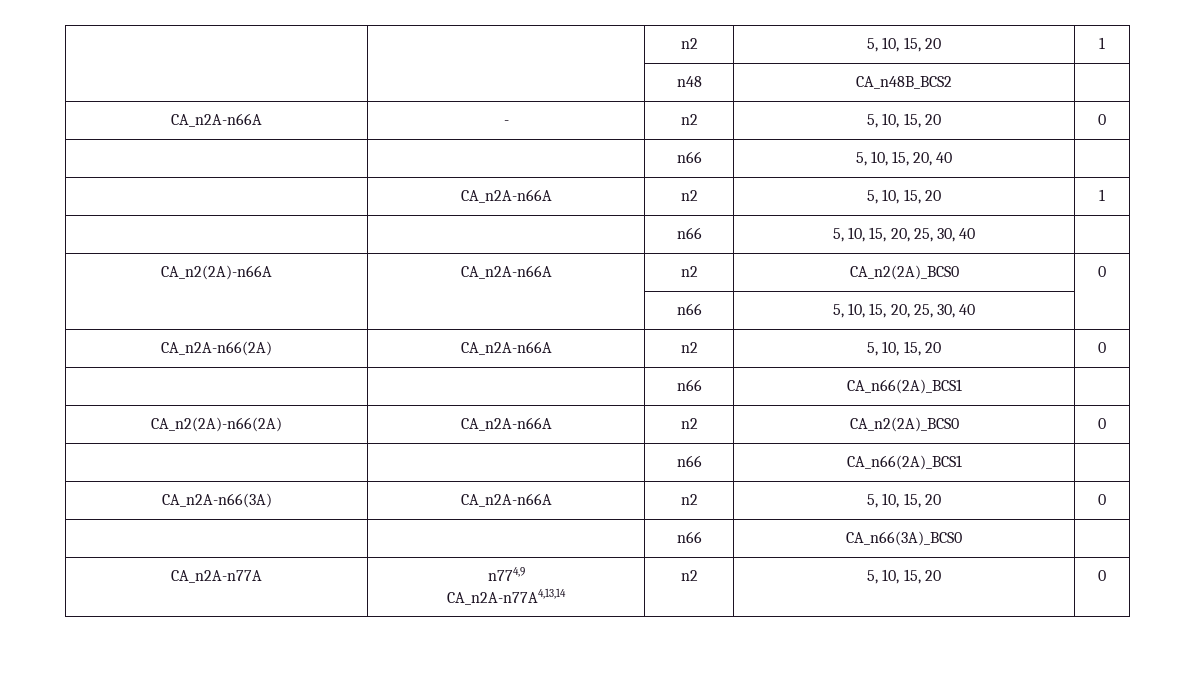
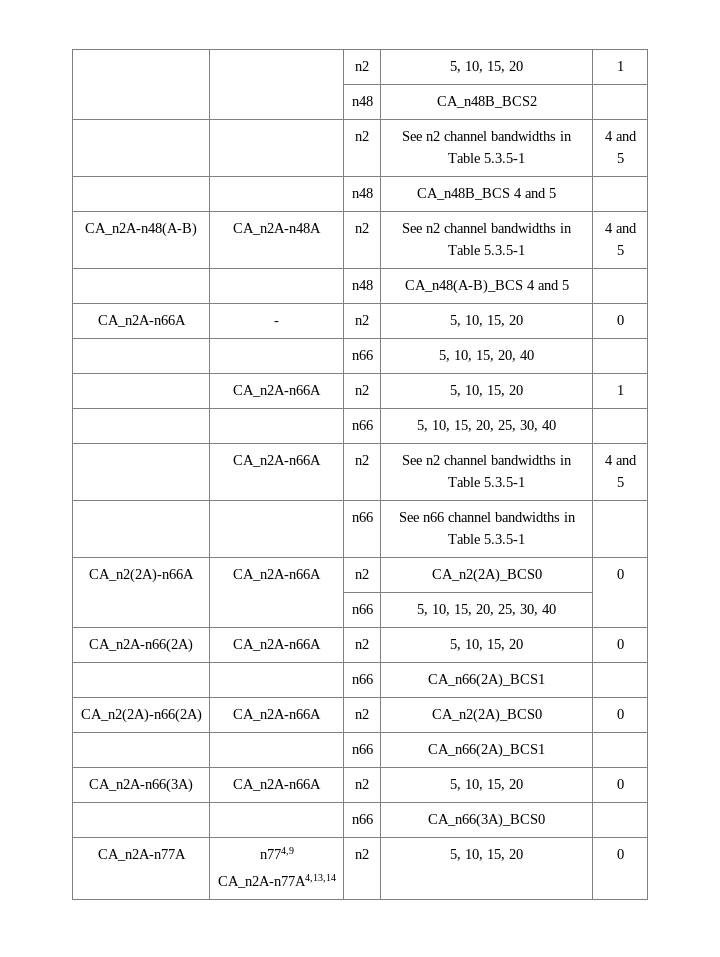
(953, 82) none -> [355,131,369,141] [402,131,572,141] [448,153,525,163] [604,131,637,141] [616,153,624,163] [351,188,373,198] [417,188,556,200] [85,222,197,237] [233,223,321,235] [355,223,369,233] [402,223,572,233] [448,245,525,255] [604,223,637,233] [616,245,624,255] [351,280,373,290] [404,279,569,294] // | | n2 | See n2 channel bandwidths in Table 5.3.5-1 | 4 and 5 // | | n48 | CA_n48B_BCS 4 and 5 | // CA_n2A-n48(A-B) | CA_n2A-n48A | n2 | See n2 channel bandwidths in Table 5.3.5-1 | 4 and 5 // | | n48 | CA_n48(A-B)_BCS 4 and 5 |
(976, 233) none -> [233,455,321,467] [355,455,369,465] [402,455,572,465] [448,477,525,487] [604,455,637,465] [616,477,624,487] [351,512,373,522] [398,512,576,522] [448,534,525,544] // | CA_n2A-n66A | n2 | See n2 channel bandwidths in Table 5.3.5-1 | 4 and 5 // | | n66 | See n66 channel bandwidths in Table 5.3.5-1 |

